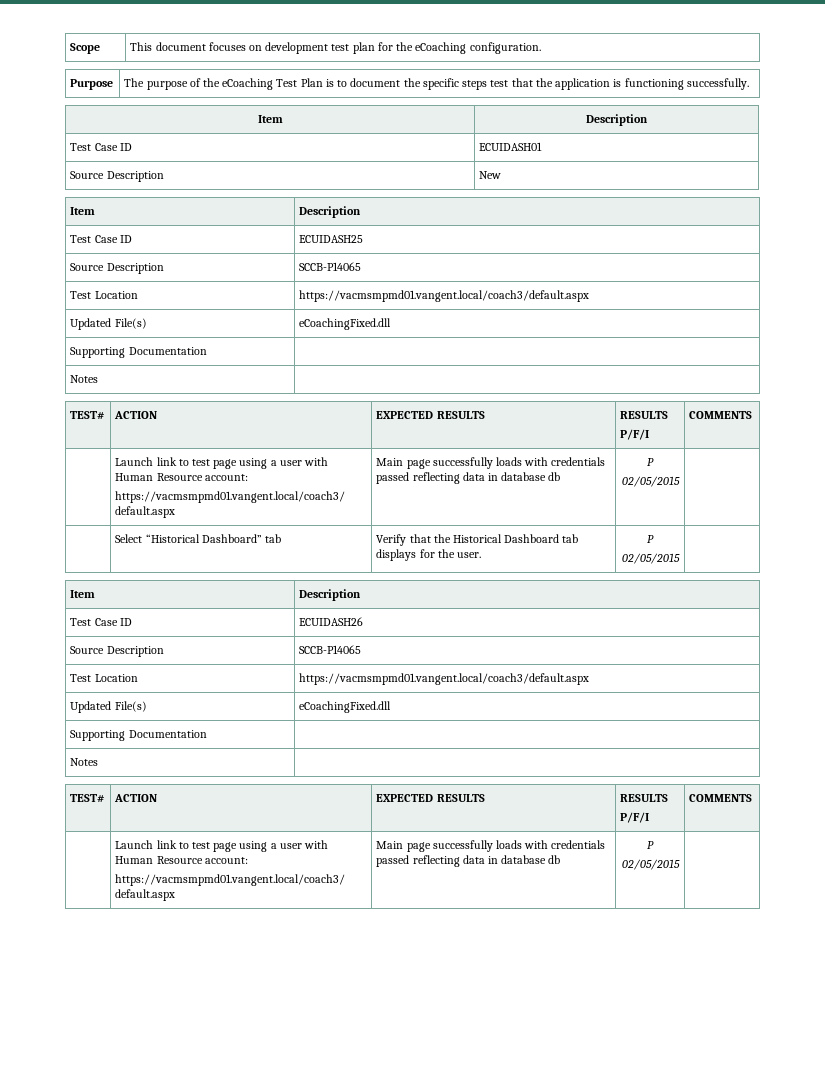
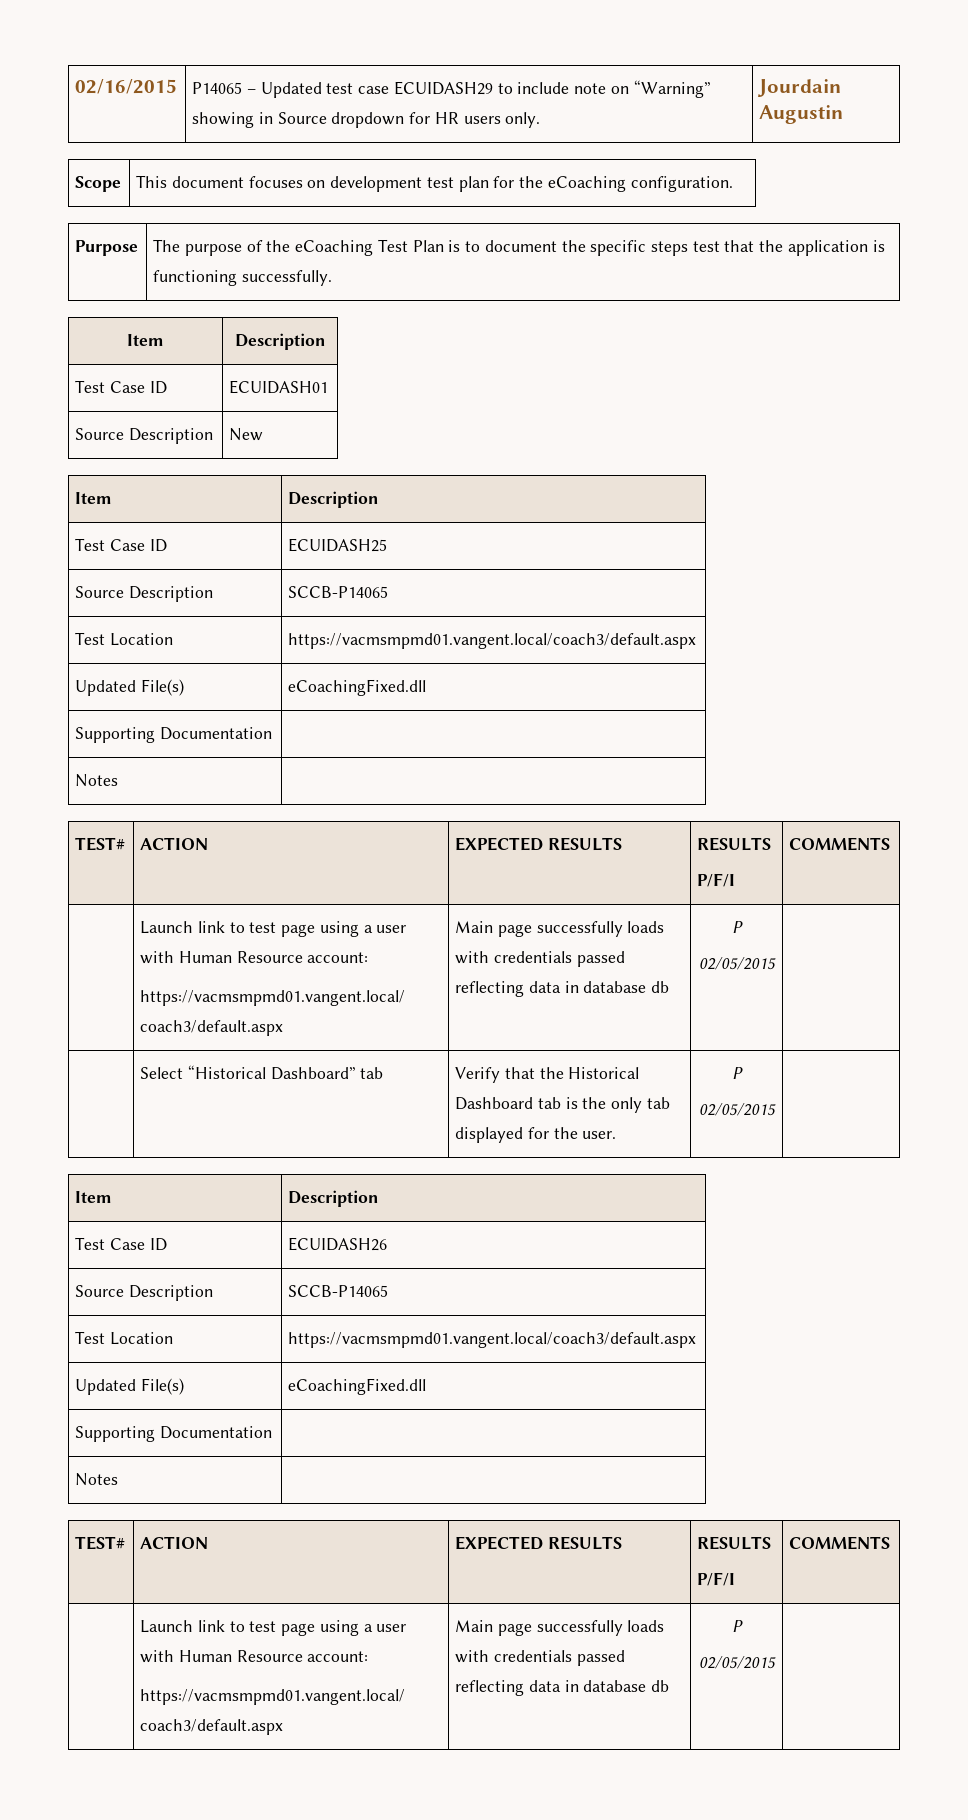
(70, 48) none -> [75,79,178,94] [192,80,711,98] [192,112,541,128] [757,79,842,97] [759,105,844,124] 02/16/2015 | P14065 – Updated test case ECUIDASH29 to include note on “Warning” showing in Source dropdown for HR users only. | Jourdain Augustin //
[376,549,417,561] displays -> [565,1097,670,1113] [455,1127,524,1143] is the only tab displayed

